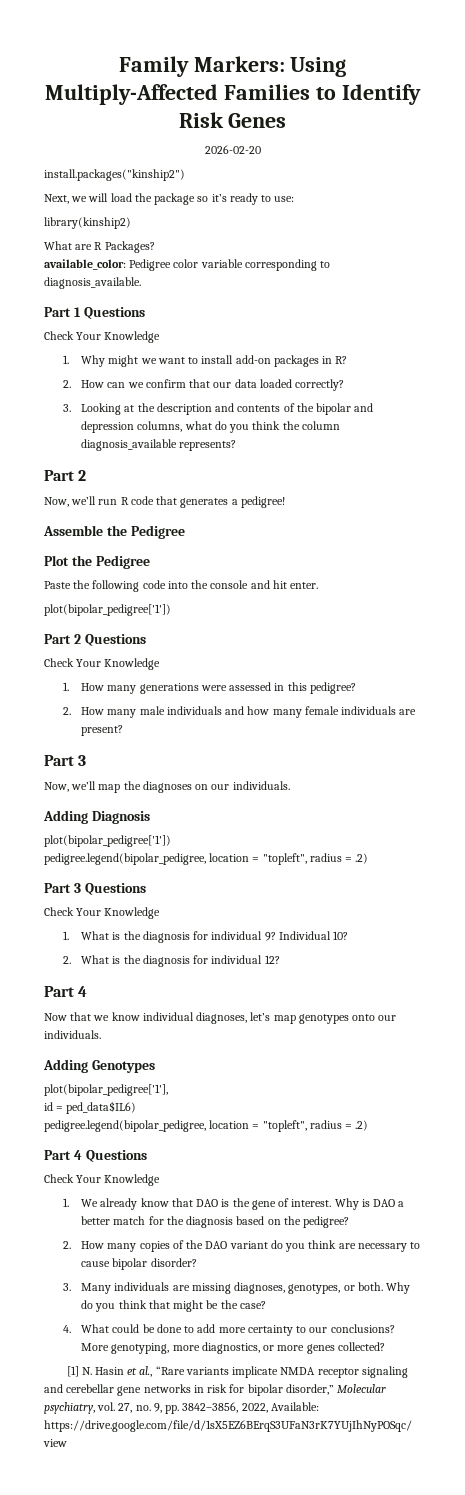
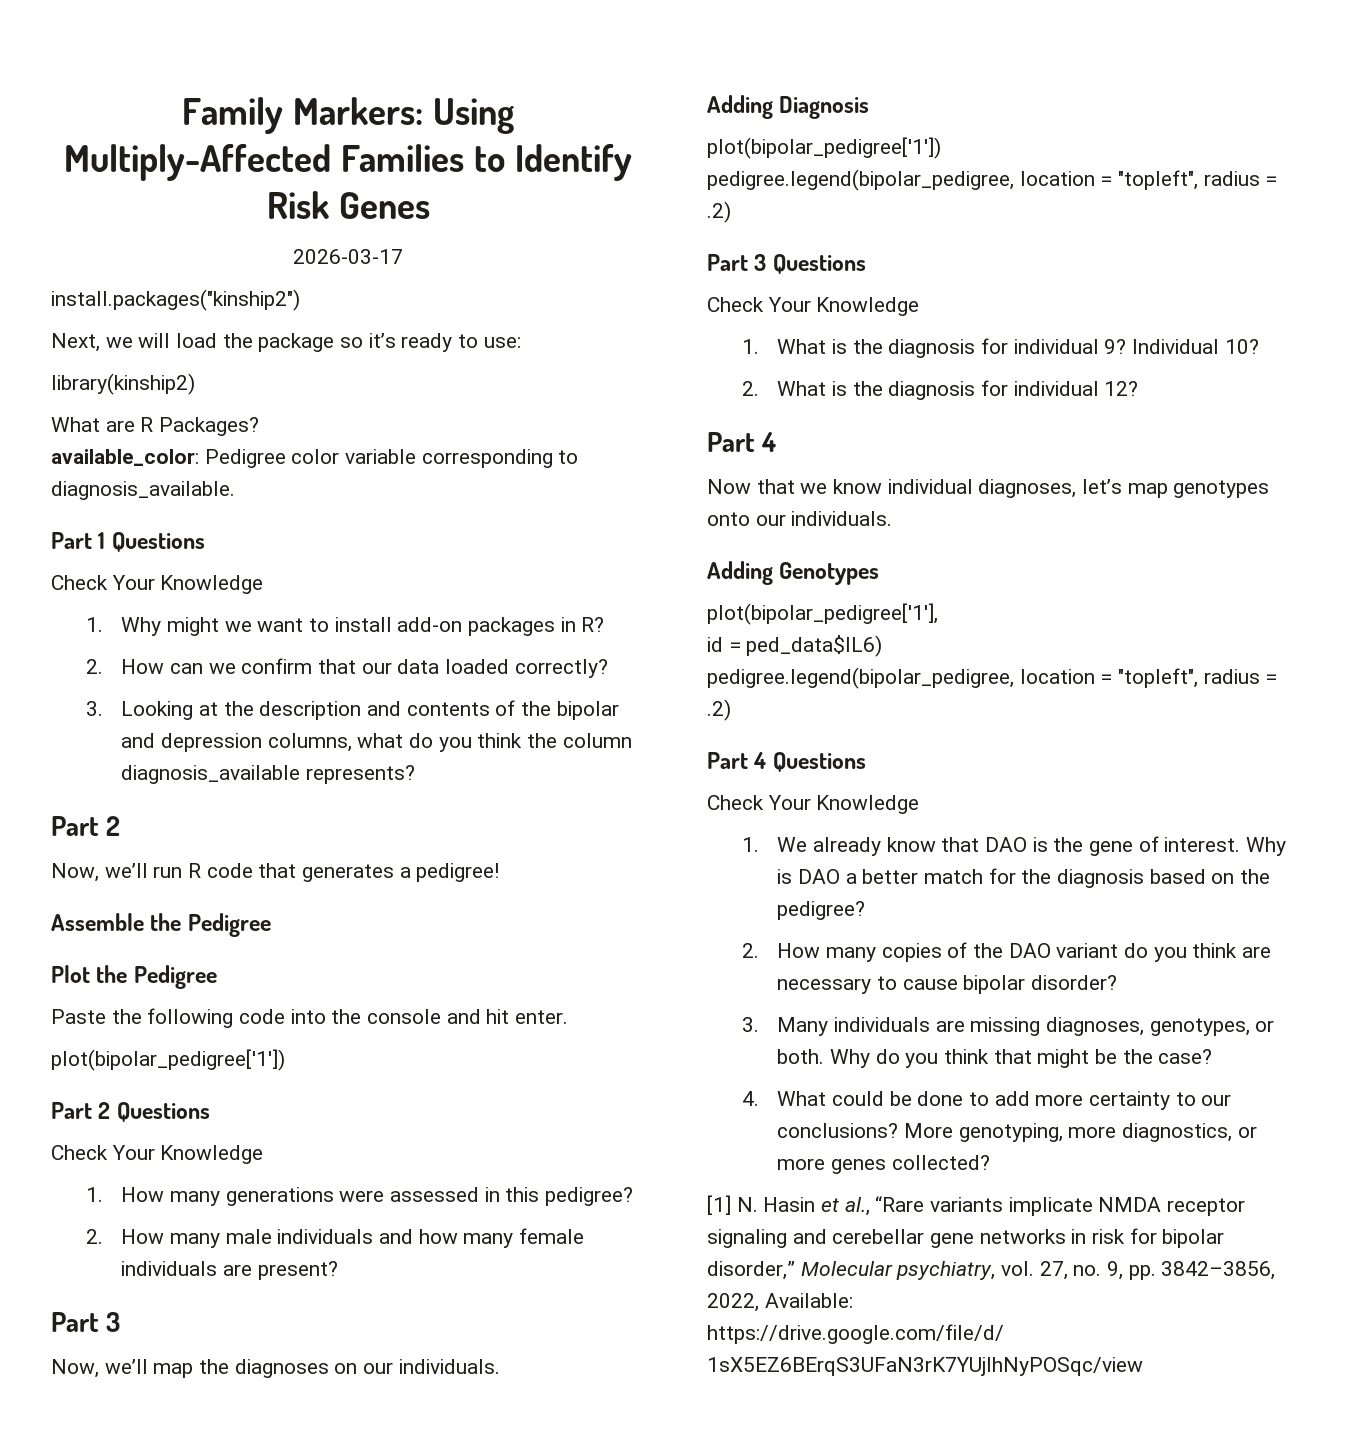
[204,145,261,154] 2026-02-20 -> [293,249,403,264] 2026-03-17

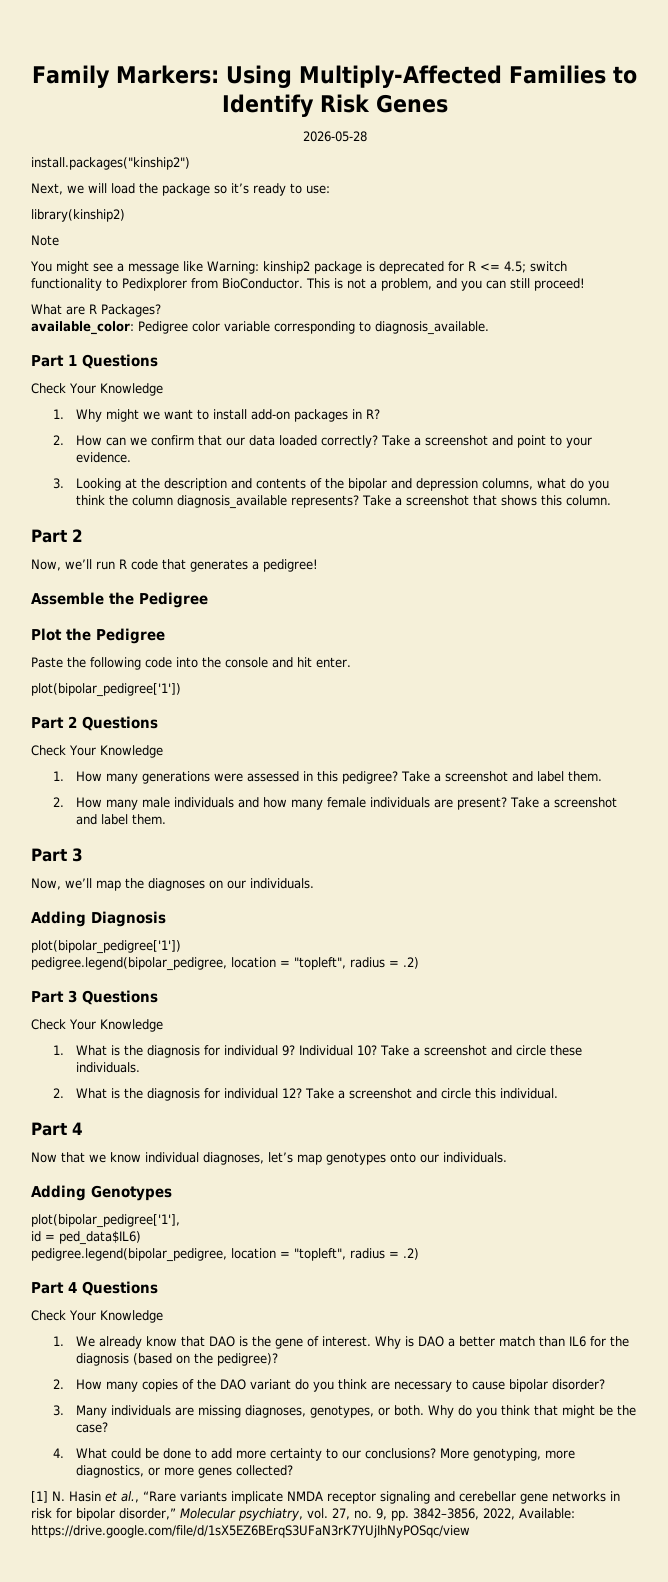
[293,249,403,264] 2026-03-17 -> [302,131,367,142] 2026-05-28
(195, 384) none -> [31,235,59,246] [30,261,567,274] [31,278,585,291] // Note // You might see a message like Warning: kinship2 package is deprecated for R <= 4.5; switch functionality to Pedixplorer from BioConductor. This is not a problem, and you can still proceed!
(608, 668) none -> [380,435,592,448] [75,452,131,463] Take a screenshot and point to your evidence.
(415, 774) none -> [361,495,611,506] Take a screenshot that shows this column.
(633, 1196) none -> [400,771,602,782] Take a screenshot and label them.
(338, 1270) none -> [509,797,617,808] [75,814,166,825] Take a screenshot and label them.
(1259, 346) none -> [379,1045,582,1056] [75,1062,140,1073] Take a screenshot and circle these individuals.
(1139, 388) none -> [304,1088,558,1099] Take a screenshot and circle this individual.
(983, 876) none -> [538,1336,586,1347] than IL6
[1149,869,1206,884] based -> [132,1353,172,1365] (based
[777,901,866,920] pedigree? -> [216,1353,278,1366] pedigree)?

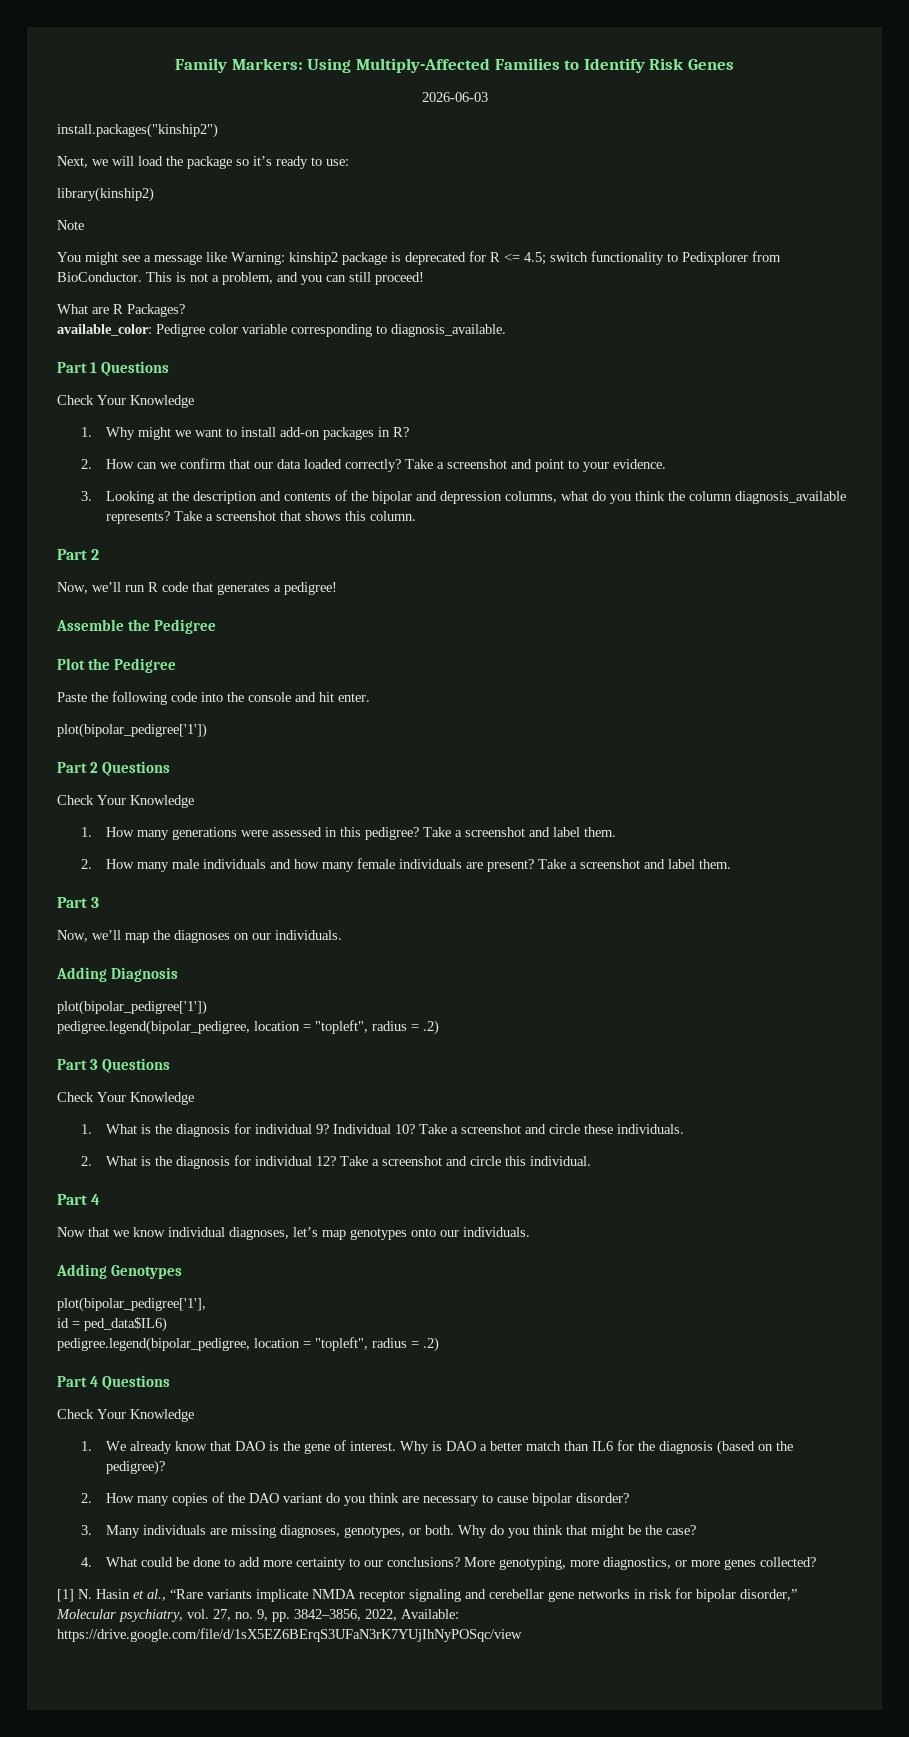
[302,131,367,142] 2026-05-28 -> [421,92,488,102] 2026-06-03

